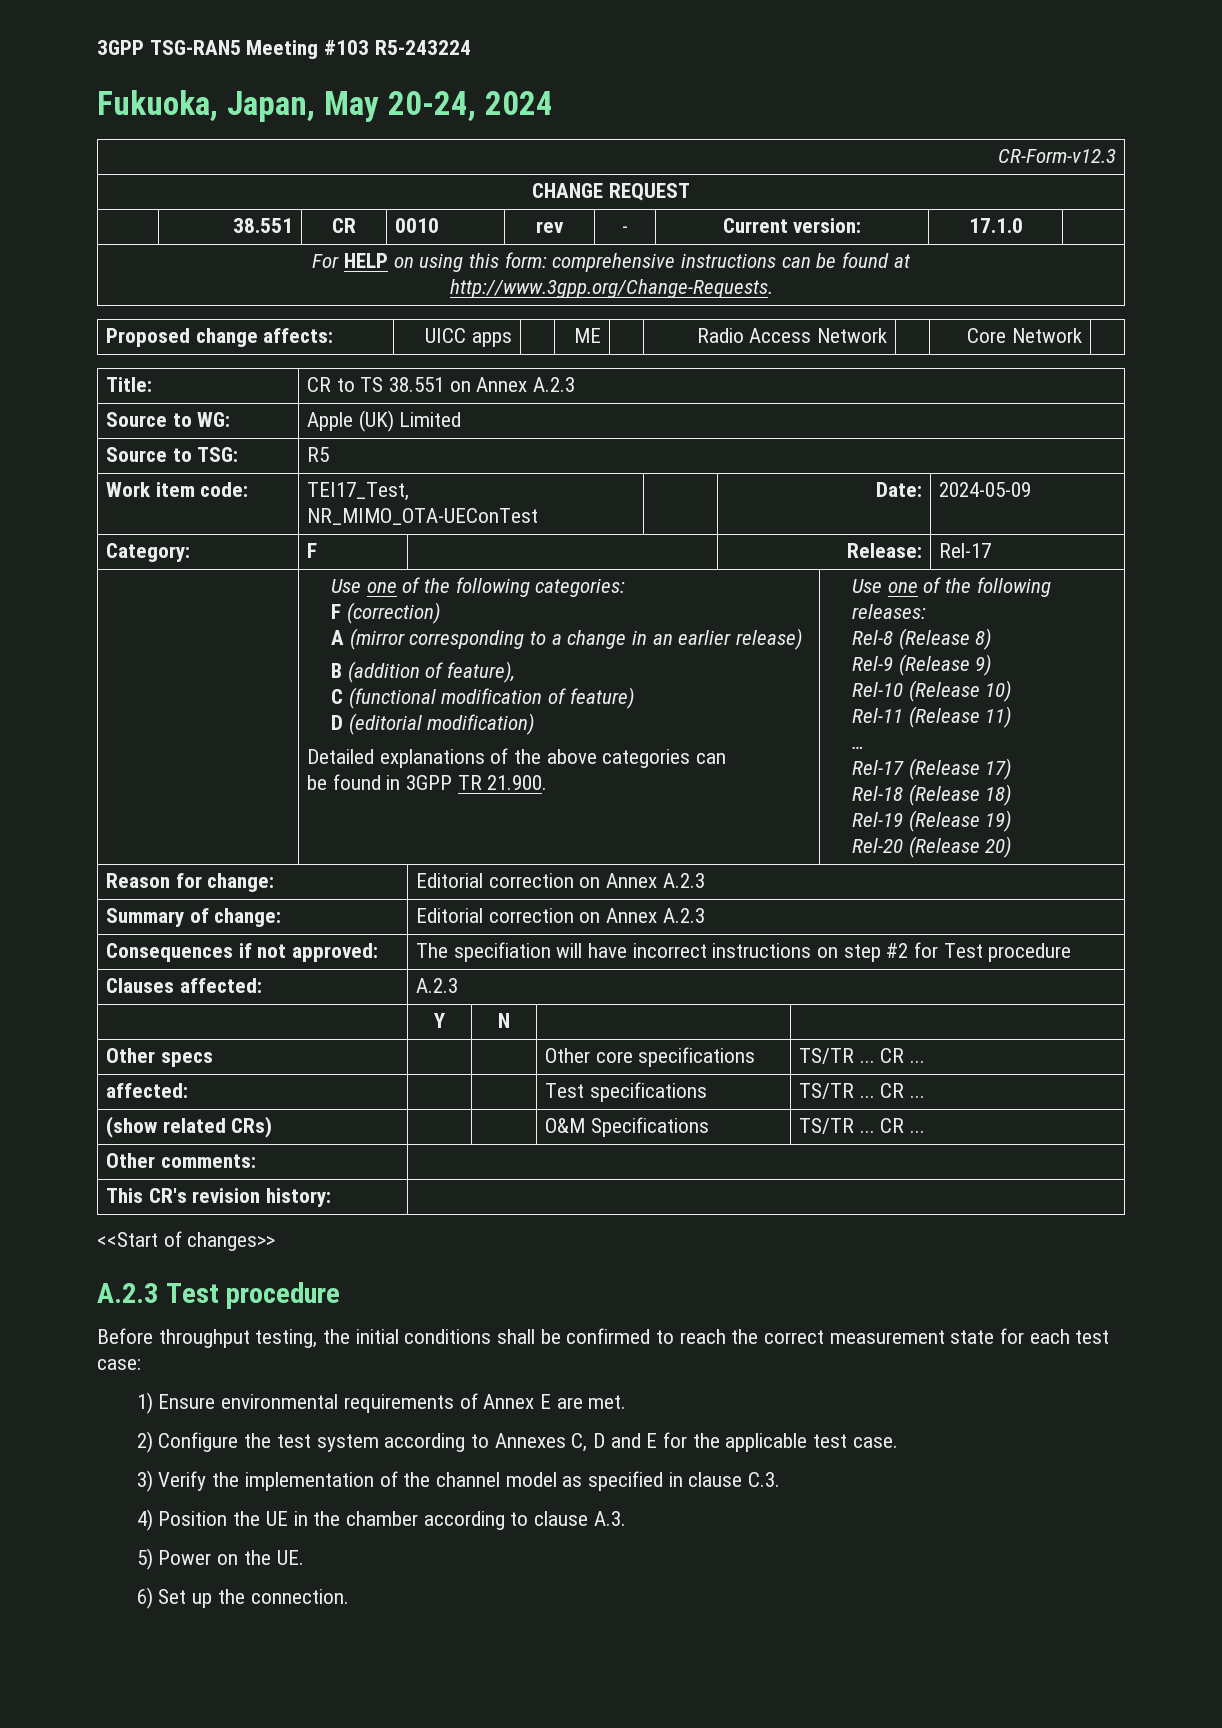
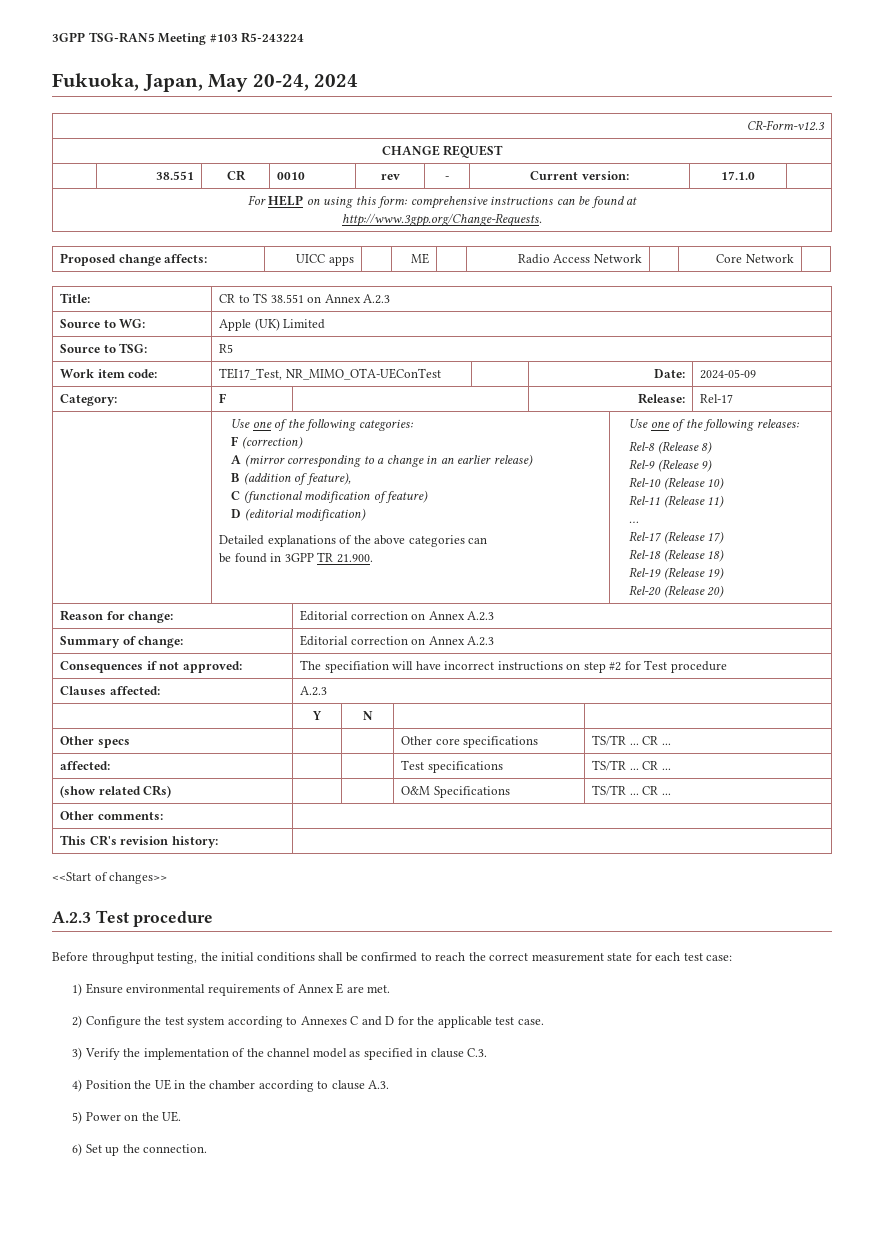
[571,1433,658,1452] C, D and E -> [350,1016,395,1026] C and D

